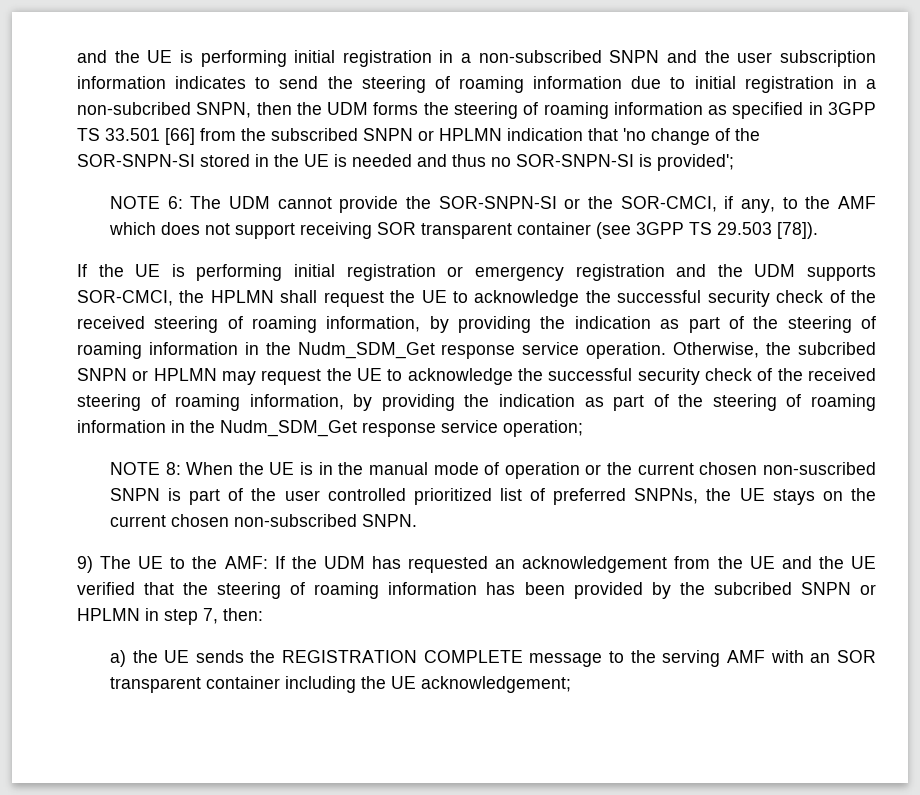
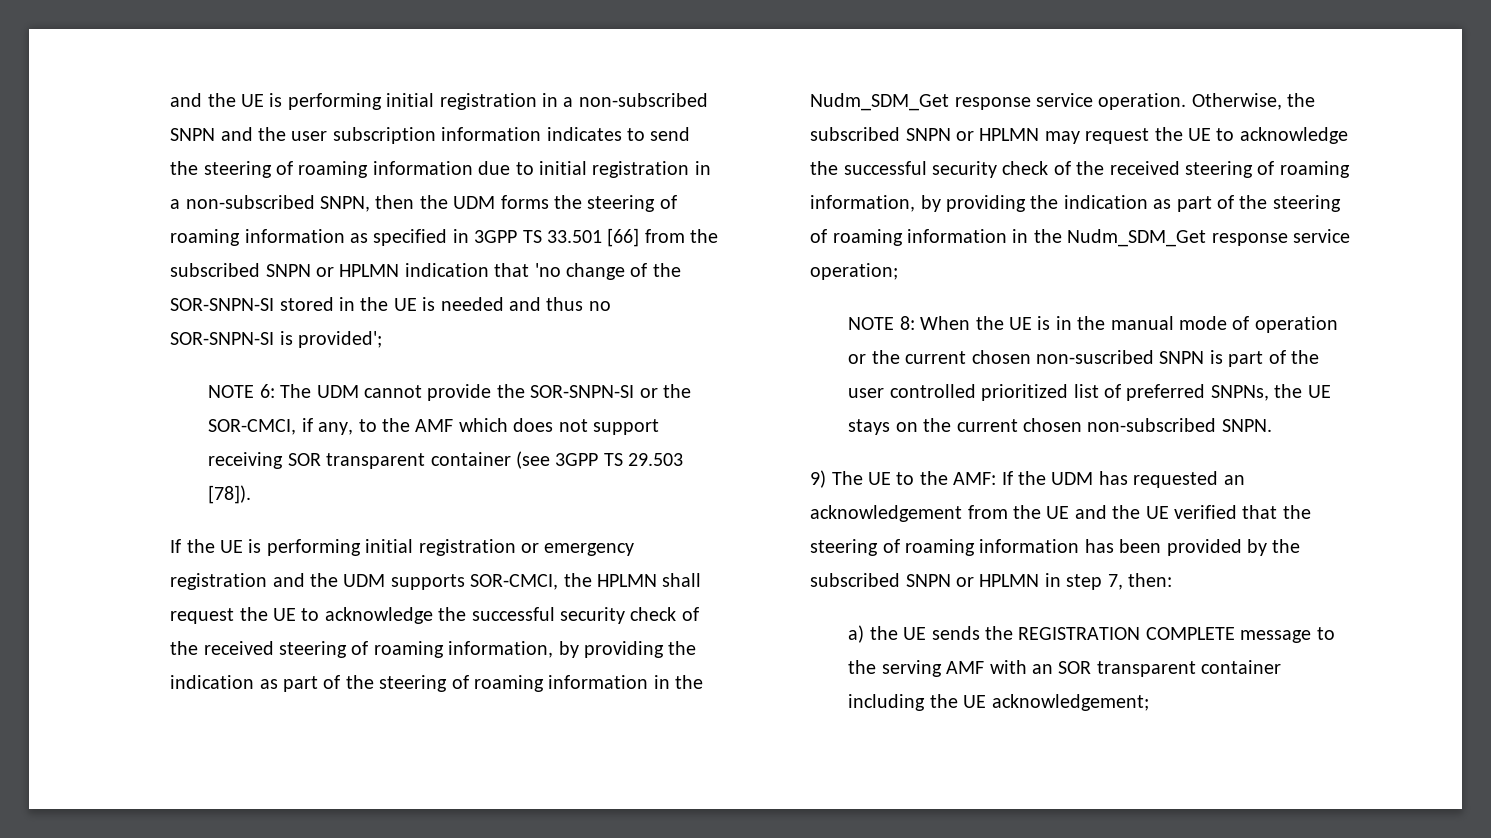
[76,102,191,115] non-subcribed -> [185,195,315,209] non-subscribed
[798,342,877,355] subcribed -> [810,127,901,141] subscribed
[713,582,792,595] subcribed -> [810,573,901,587] subscribed

